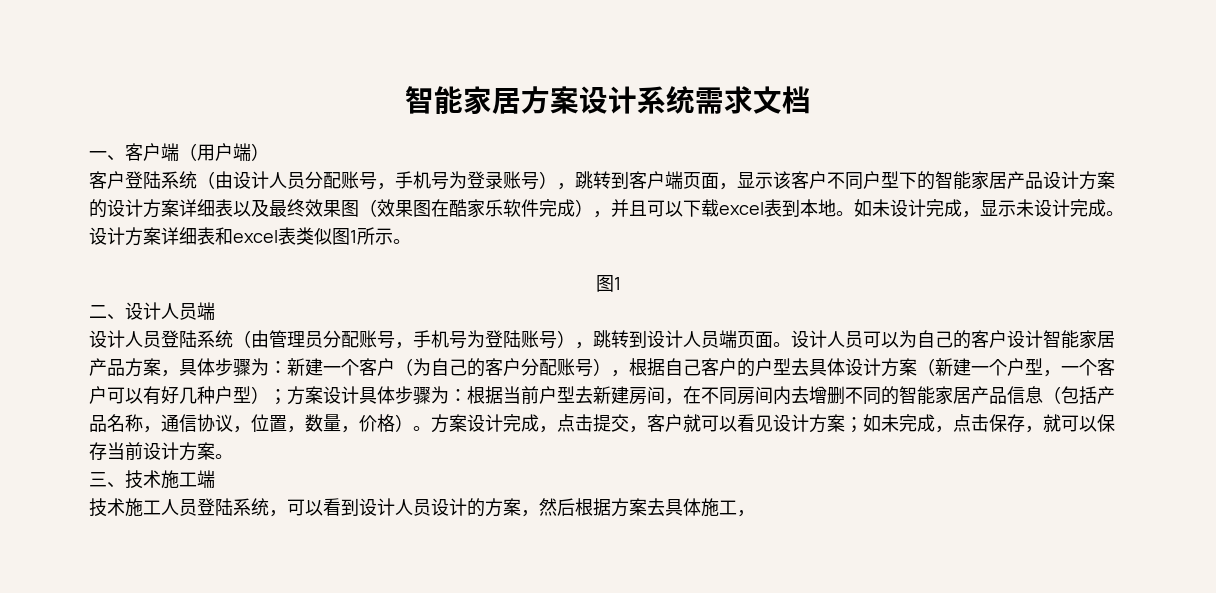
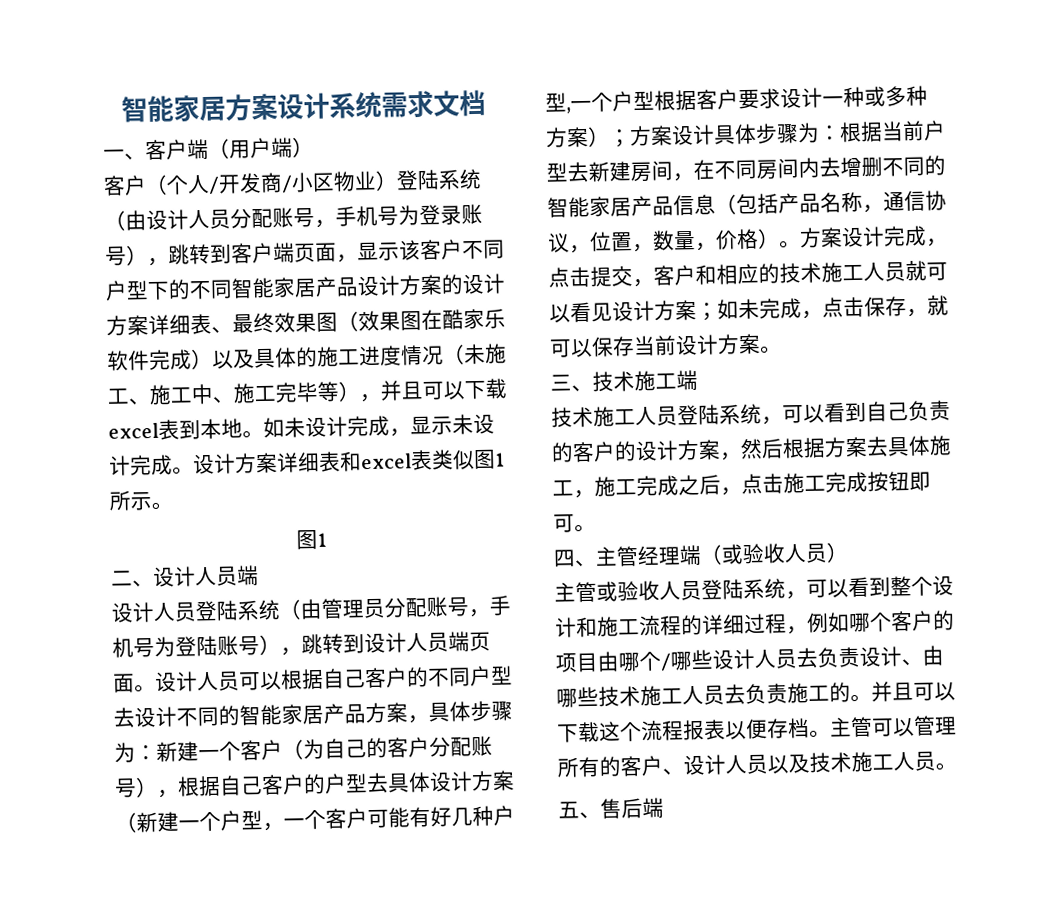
(125, 180) none -> [145,170,398,196] （个人/开发商/小区物业）
(935, 180) none -> [189,279,233,300] 不同
[233,199,269,217] 以及 -> [211,326,233,333] 、
(593, 208) none -> [212,343,507,369] [107,381,361,406] 以及具体的施工进度情况（未施工、施工中、施工完毕等）
[899,330,1043,349] 为自己的客户设计 -> [280,665,513,690] [113,705,240,728] 根据自己客户的不同户型去设计不同的
[125,388,143,404] 以 -> [388,807,410,828] 能
(251, 394) none -> [566,85,928,114] [545,126,589,148] ,一个户型根据客户要求设计一种或多种方案
(683, 423) none -> [695,262,906,285] 和相应的技术施工人员
[359,498,485,517] 设计人员设计的 -> [866,400,951,422] [551,440,679,463] 自己负责的客户的设计
(755, 513) none -> [594,471,931,497] [553,514,596,533] [553,542,849,568] [554,575,954,603] [555,610,955,638] [555,645,944,673] [556,681,956,708] [557,715,957,743] [557,751,957,778] [558,797,664,819] 施工完成之后，点击施工完成按钮即可。 // 四、主管经理端（或验收人员） // 主管或验收人员登陆系统，可以看到整个设计和施工流程的详细过程，例如哪个客户的项目由哪个/哪些设计人员去负责设计、由哪些技术施工人员去负责施工的。并且可以下载这个流程报表以便存档。主管可以管理所有的客户、设计人员以及技术施工人员。 // 五、售后端

